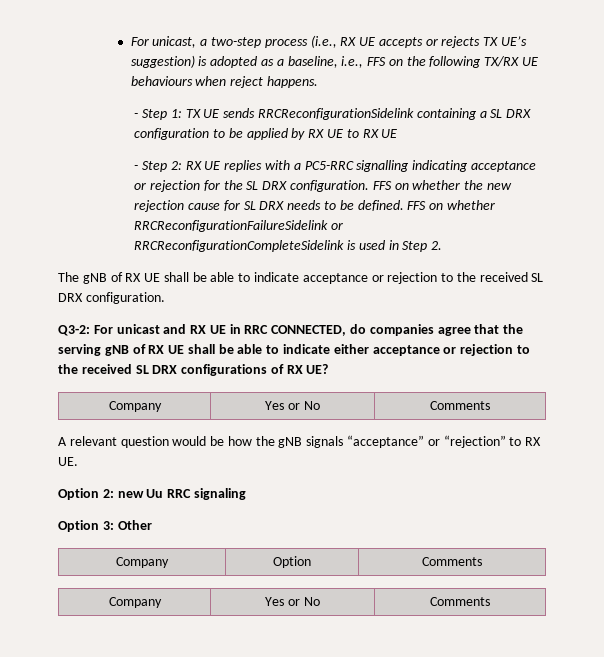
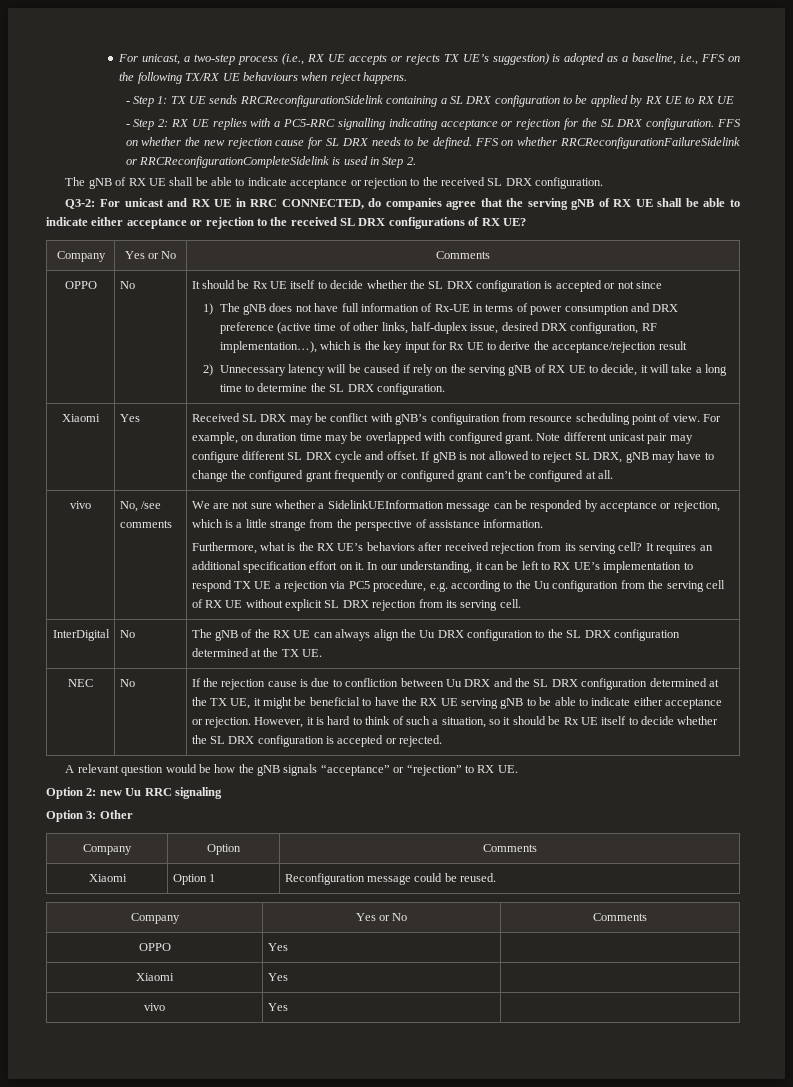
(490, 405) none -> [64,281,97,289] [119,281,135,289] [191,280,662,292] [203,303,679,315] [219,322,657,334] [219,341,687,353] [203,364,728,376] [219,383,445,395] [62,414,100,422] [119,414,140,422] [191,413,722,425] [191,432,693,444] [191,451,714,463] [191,470,614,482] [70,501,91,509] [119,501,161,512] [119,520,172,528] [191,500,720,512] [191,519,544,531] [191,542,713,554] [191,561,693,573] [191,580,725,592] [191,599,521,611] [52,629,110,641] [119,630,135,638] [191,629,680,641] [191,648,323,657] [68,679,93,687] [119,679,135,687] [191,678,719,690] [191,697,723,709] [191,716,719,728] [191,735,443,747] // OPPO | No | It should be Rx UE itself to decide whether the SL DRX configuration is accepted or not since // 1) The gNB does not have full information of Rx-UE in terms of power consumption and DRX preference (active time of other links, half-duplex issue, desired DRX configuration, RF implementation…), which is the key input for Rx UE to derive the acceptance/rejection result // 2) Unnecessary latency will be caused if rely on the serving gNB of RX UE to decide, it will take a long time to determine the SL DRX configuration. // Xiaomi | Yes | Received SL DRX may be conflict with gNB’s configuiration from resource scheduling point of view. For example, on duration time may be overlapped with configured grant. Note different unicast pair may configure different SL DRX cycle and offset. If gNB is not allowed to reject SL DRX, gNB may have to change the configured grant frequently or configured grant can’t be configured at all. // vivo | No, /see comments | We are not sure whether a SidelinkUEInformation message can be responded by acceptance or rejection, which is a little strange from the perspective of assistance information. // Furthermore, what is the RX UE’s behaviors after received rejection from its serving cell? It requires an additional specification effort on it. In our understanding, it can be left to RX UE’s implementation to respond TX UE a rejection via PC5 procedure, e.g. according to the Uu configuration from the serving cell of RX UE without explicit SL DRX rejection from its serving cell. // InterDigital | No | The gNB of the RX UE can always align the Uu DRX configuration to the SL DRX configuration determined at the TX UE. // NEC | No | If the rejection cause is due to confliction between Uu DRX and the SL DRX configuration determined at the TX UE, it might be beneficial to have the RX UE serving gNB to be able to indicate either acceptance or rejection. However, it is hard to think of such a situation, so it should be Rx UE itself to decide whether the SL DRX configuration is accepted or rejected.
[108,597,162,608] [265,597,320,606] [430,597,490,606] // Company | Yes or No | Comments -> [88,874,127,882] [172,874,215,885] [284,873,497,885] [130,913,180,924] [355,913,408,921] [593,913,647,921] [138,943,171,951] [267,943,288,951] [136,973,174,981] [267,973,288,981] [144,1003,165,1011] [267,1003,288,1011] // Xiaomi | Option 1 | Reconfiguration message could be reused. // Company | Yes or No | Comments // OPPO | Yes | // Xiaomi | Yes | // vivo | Yes |

